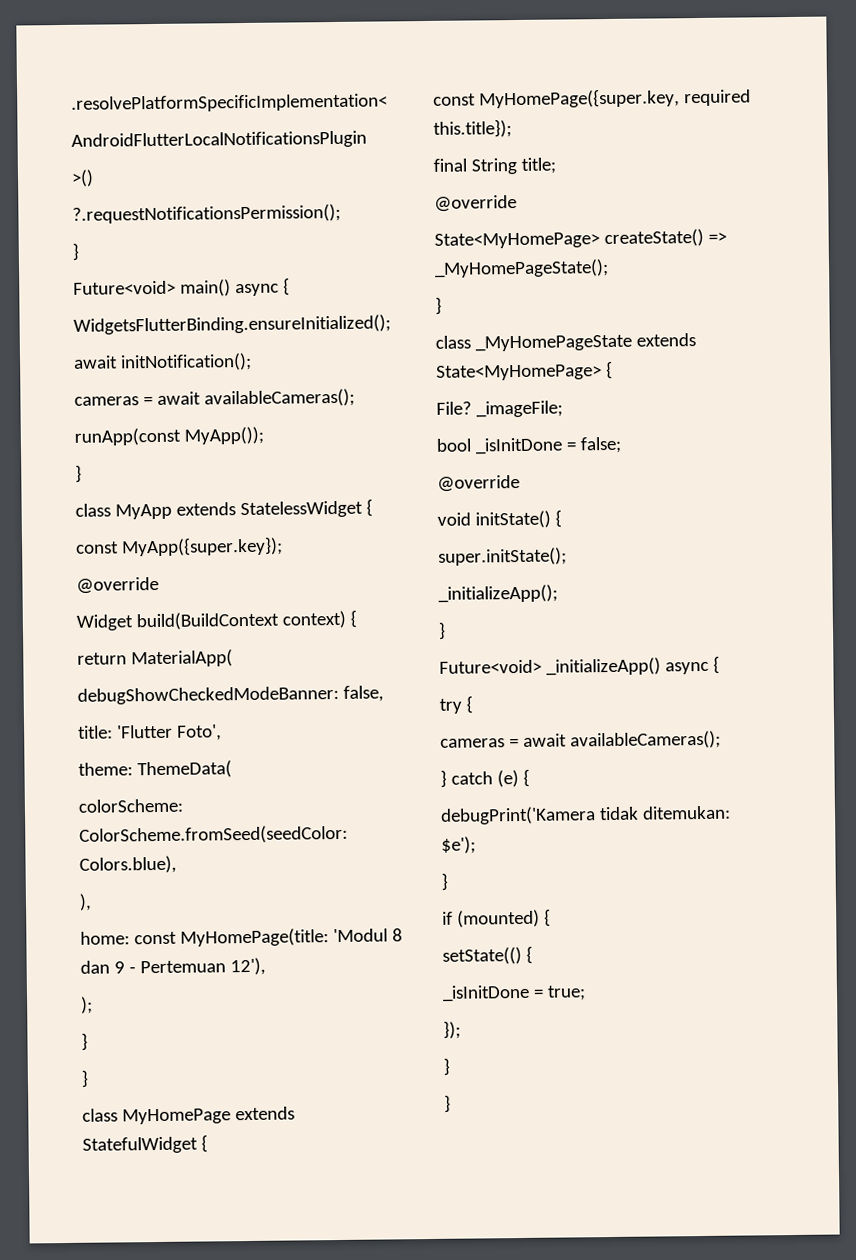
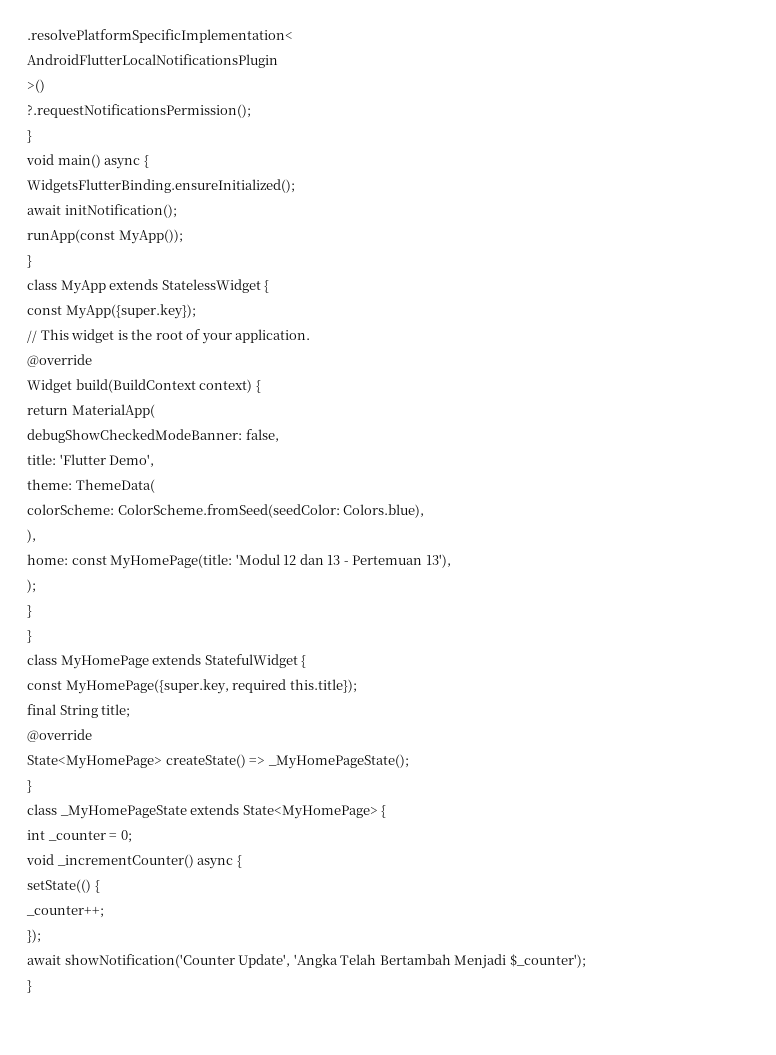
[73,280,176,295] Future<void> -> [26,154,54,165] void
[74,388,355,408] // cameras = await availableCameras(); -> (177, 211) none
(283, 546) none -> [27,329,311,344] // // This widget is the root of your application.
[176,724,222,741] Foto', -> [109,454,155,467] Demo',
[391,928,403,942] [80,960,125,974] 8 dan 9 -> [283,554,341,565] 12 dan 13
[229,957,266,976] 12'), -> [425,554,451,568] 13'),
[436,400,563,418] [436,436,622,455] [437,474,520,492] [437,509,562,529] [438,547,567,566] [438,584,558,603] [438,621,446,640] [439,655,720,676] [439,695,473,714] [440,730,721,750] [440,768,530,788] [440,805,731,825] [441,836,476,854] [441,872,448,891] [442,908,551,928] [442,945,533,965] [442,984,586,1002] [443,1020,461,1039] [443,1057,450,1076] File? _imageFile; // bool _isInitDone = false; // @override // void initState() { // super.initState(); // _initializeApp(); // } // Future<void> _initializeApp() async { // try { // cameras = await availableCameras(); // } catch (e) { // debugPrint('Kamera tidak ditemukan: $e'); // } // if (mounted) { // setState(() { // _isInitDone = true; // }); // } -> [27,830,132,843] [26,854,242,869] [27,879,100,893] [26,905,104,918] [27,929,41,943] [27,954,586,969] int _counter = 0; // void _incrementCounter() async { // setState(() { // _counter++; // }); // await showNotification('Counter Update', 'Angka Telah Bertambah Menjadi $_counter');

